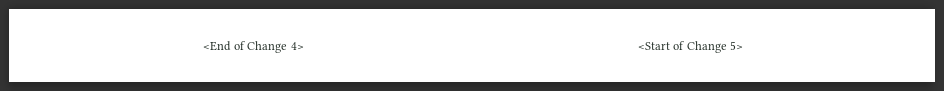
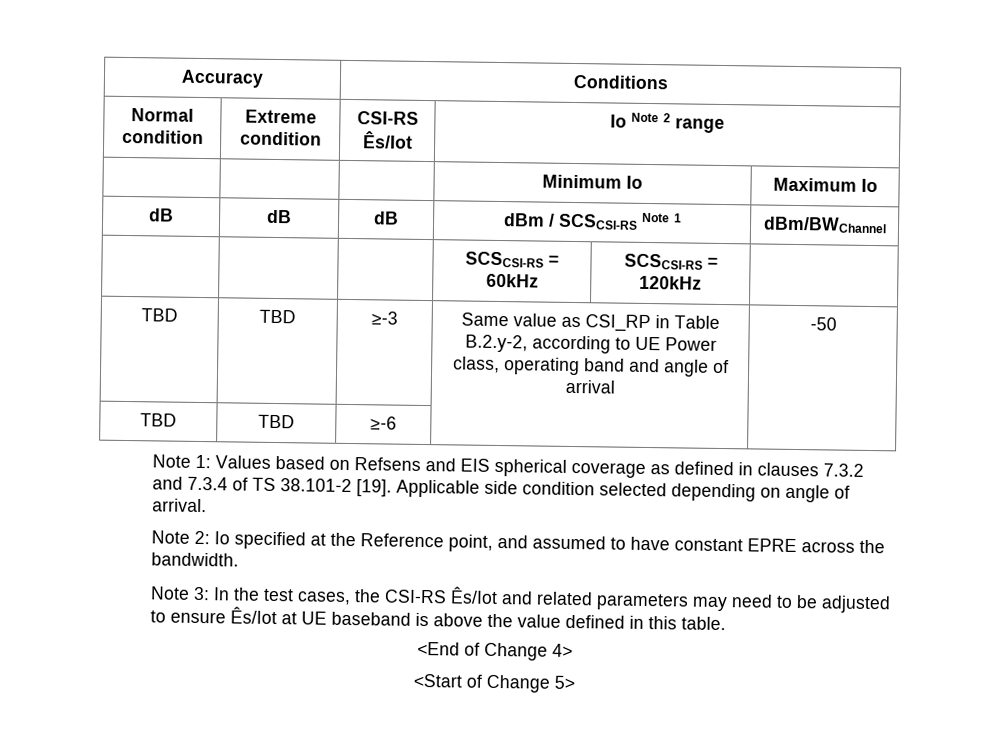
(203, 46) none -> [181,69,264,88] [572,74,669,90] [131,108,194,122] [121,129,204,145] [244,109,317,124] [239,131,322,146] [356,111,419,125] [362,131,413,149] [610,112,725,134] [542,174,643,189] [772,177,878,193] [149,208,174,222] [267,209,292,224] [374,211,399,225] [503,212,682,230] [762,216,887,234] [465,251,559,268] [485,273,539,288] [623,253,718,270] [639,275,702,290] [141,308,178,322] [259,309,296,324] [371,311,398,326] [461,312,720,333] [464,334,717,354] [452,356,729,377] [564,379,615,394] [809,317,837,331] [140,413,177,427] [258,414,295,429] [370,416,397,431] [152,454,865,478] [152,476,851,503] [152,498,208,513] [151,530,886,554] [151,552,240,567] [150,586,892,614] [150,606,727,631] Accuracy | Conditions // Normal condition | Extreme condition | CSI-RS Ês/Iot | Io Note 2 range // | | | Minimum Io | Maximum Io // dB | dB | dB | dBm / SCSCSI-RS Note 1 | dBm/BWChannel // | | | SCSCSI-RS = 60kHz | SCSCSI-RS = 120kHz | // TBD | TBD | ≥-3 | Same value as CSI_RP in Table B.2.y-2, according to UE Power class, operating band and angle of arrival | -50 // TBD | TBD | ≥-6 | | // Note 1: Values based on Refsens and EIS spherical coverage as defined in clauses 7.3.2 and 7.3.4 of TS 38.101-2 [19]. Applicable side condition selected depending on angle of arrival. // Note 2: Io specified at the Reference point, and assumed to have constant EPRE across the bandwidth. // Note 3: In the test cases, the CSI-RS Ês/Iot and related parameters may need to be adjusted to ensure Ês/Iot at UE baseband is above the value defined in this table. //

